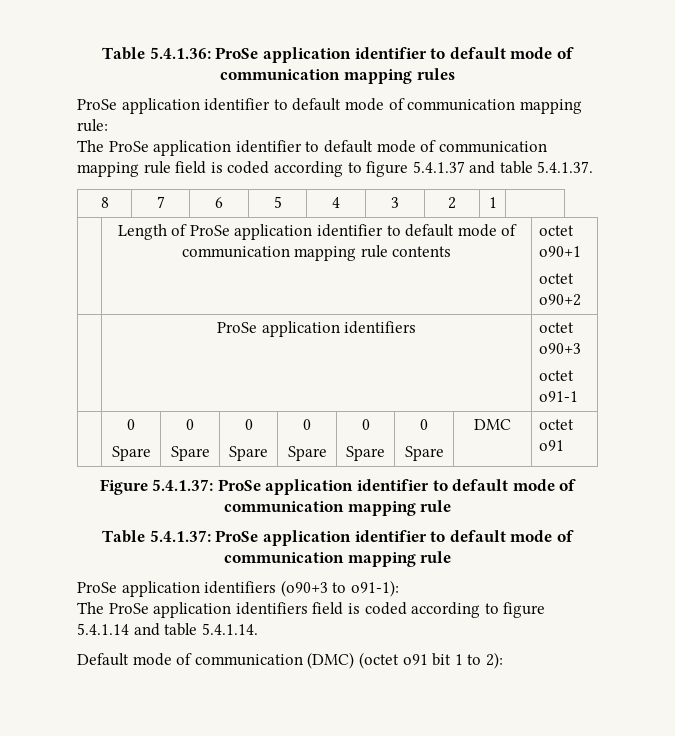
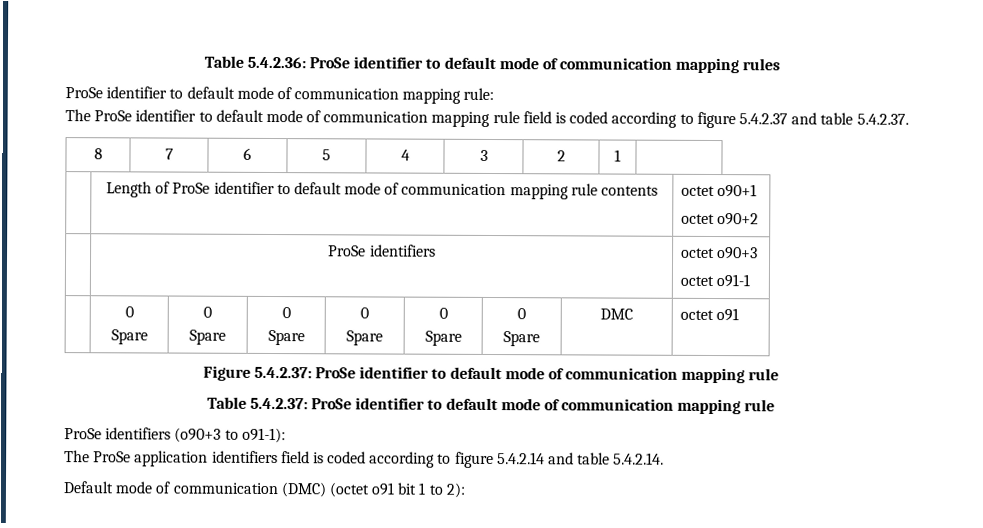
[102,47,351,63] Table 5.4.1.36: ProSe application -> [203,55,350,69] Table 5.4.2.36: ProSe
[121,98,200,114] application -> (103, 93) none
[153,140,232,156] application -> (133, 116) none
[412,161,594,174] 5.4.1.37 and table 5.4.1.37. -> [738,112,909,125] 5.4.2.37 and table 5.4.2.37.
[234,224,313,240] application -> (211, 188) none
[261,321,340,337] application -> (367, 251) none
[152,479,354,495] 5.4.1.37: ProSe application -> [253,366,356,379] 5.4.2.37: ProSe
[149,530,351,546] 5.4.1.37: ProSe application -> [249,397,352,410] 5.4.2.37: ProSe
[121,581,200,597] application -> (102, 434) none
[77,623,258,636] 5.4.1.14 and table 5.4.1.14. -> [496,452,665,465] 5.4.2.14 and table 5.4.2.14.

